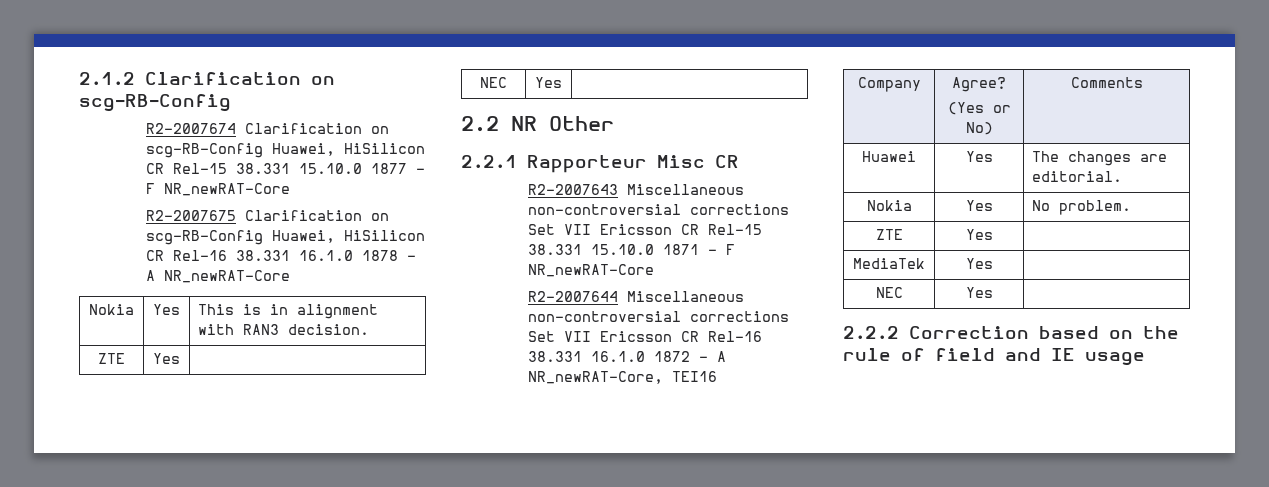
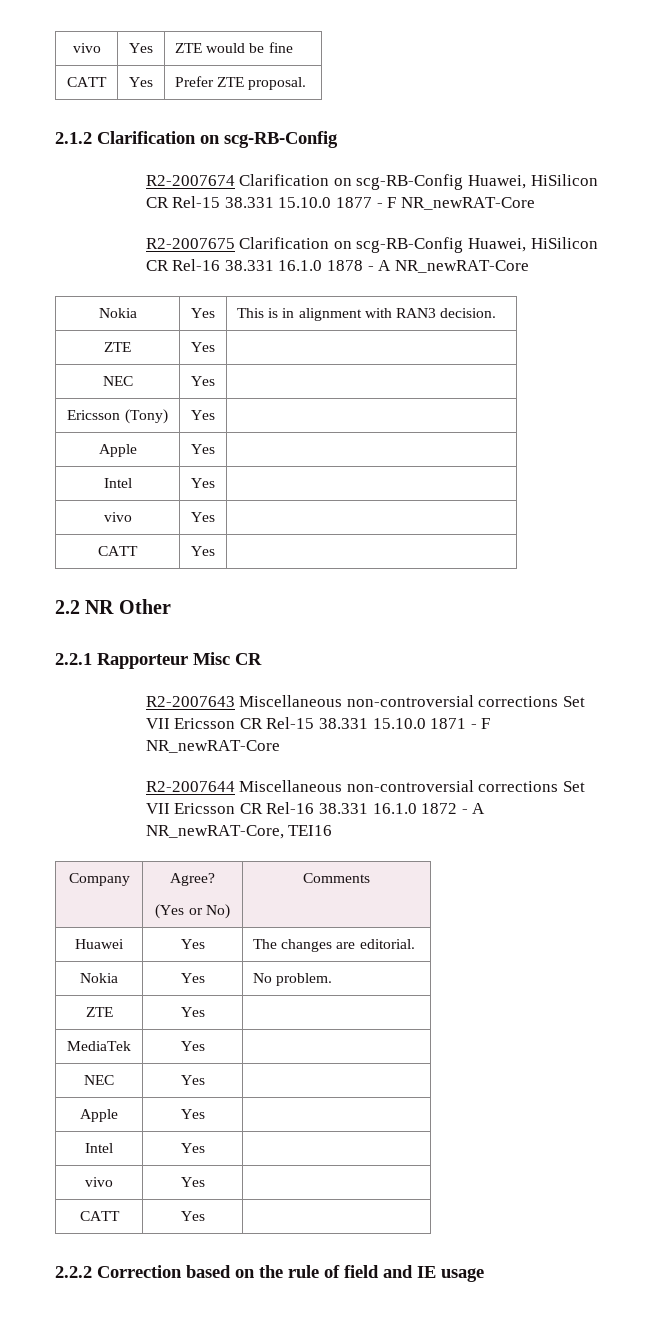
(79, 78) none -> [72,43,101,53] [129,43,153,53] [175,42,293,53] [67,77,107,87] [129,77,153,87] [175,76,307,90] vivo | Yes | ZTE would be fine // CATT | Yes | Prefer ZTE proposal. //
(562, 82) none -> [67,409,168,424] [191,410,215,420] [98,444,137,457] [191,444,215,454] [103,478,132,488] [191,478,215,488] [103,512,132,522] [191,512,215,522] [98,546,138,556] [191,546,215,556] // Ericsson (Tony) | Yes | // Apple | Yes | // Intel | Yes | // vivo | Yes | // CATT | Yes |
(993, 292) none -> [80,1109,118,1122] [180,1109,205,1119] [85,1143,113,1153] [180,1143,205,1153] [85,1177,113,1187] [180,1177,205,1187] [79,1211,120,1221] [180,1211,205,1221] // Apple | Yes | // Intel | Yes | // vivo | Yes | // CATT | Yes |

